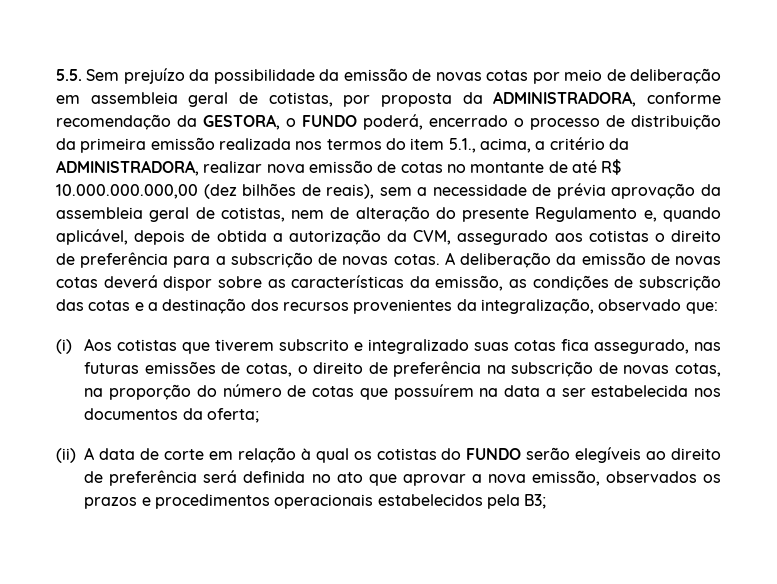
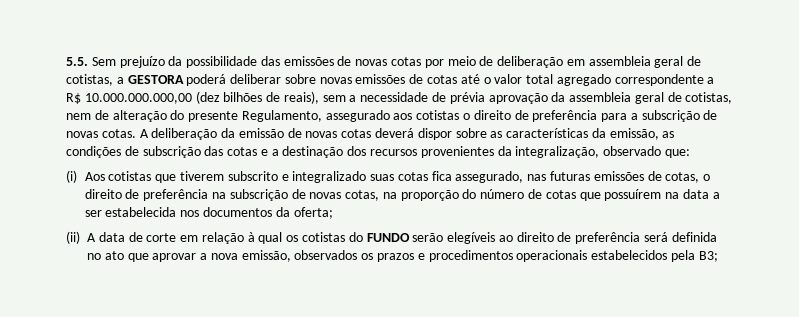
[319,68,408,81] da emissão -> [260,56,334,66] das emissões
[343,91,721,107] [56,114,721,130] [56,137,629,153] [56,160,597,176] por proposta da ADMINISTRADORA, conforme recomendação da GESTORA, o FUNDO poderá, encerrado o processo de distribuição da primeira emissão realizada nos termos do item 5.1., acima, a critério da ADMINISTRADORA, realizar nova emissão de cotas no montante de até -> [116,74,715,86] a GESTORA poderá deliberar sobre novas emissões de cotas até o valor total agregado correspondente a
[535,207,721,222] [56,229,452,245] Regulamento e, quando aplicável, depois de obtida a autorização da CVM, -> [241,110,322,122] Regulamento,

